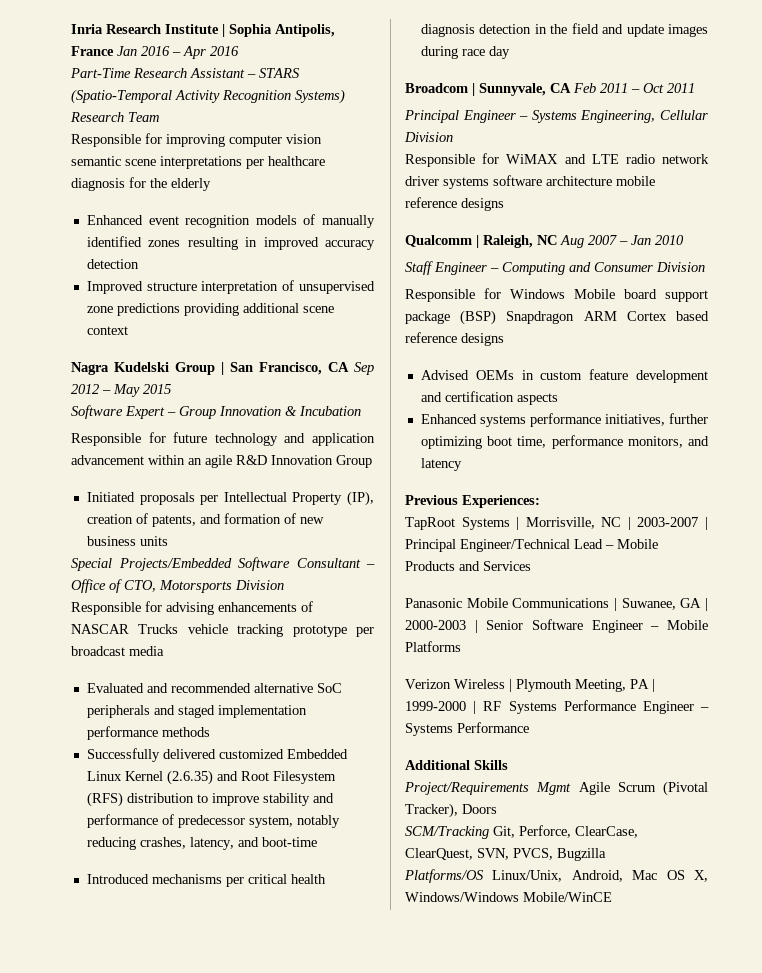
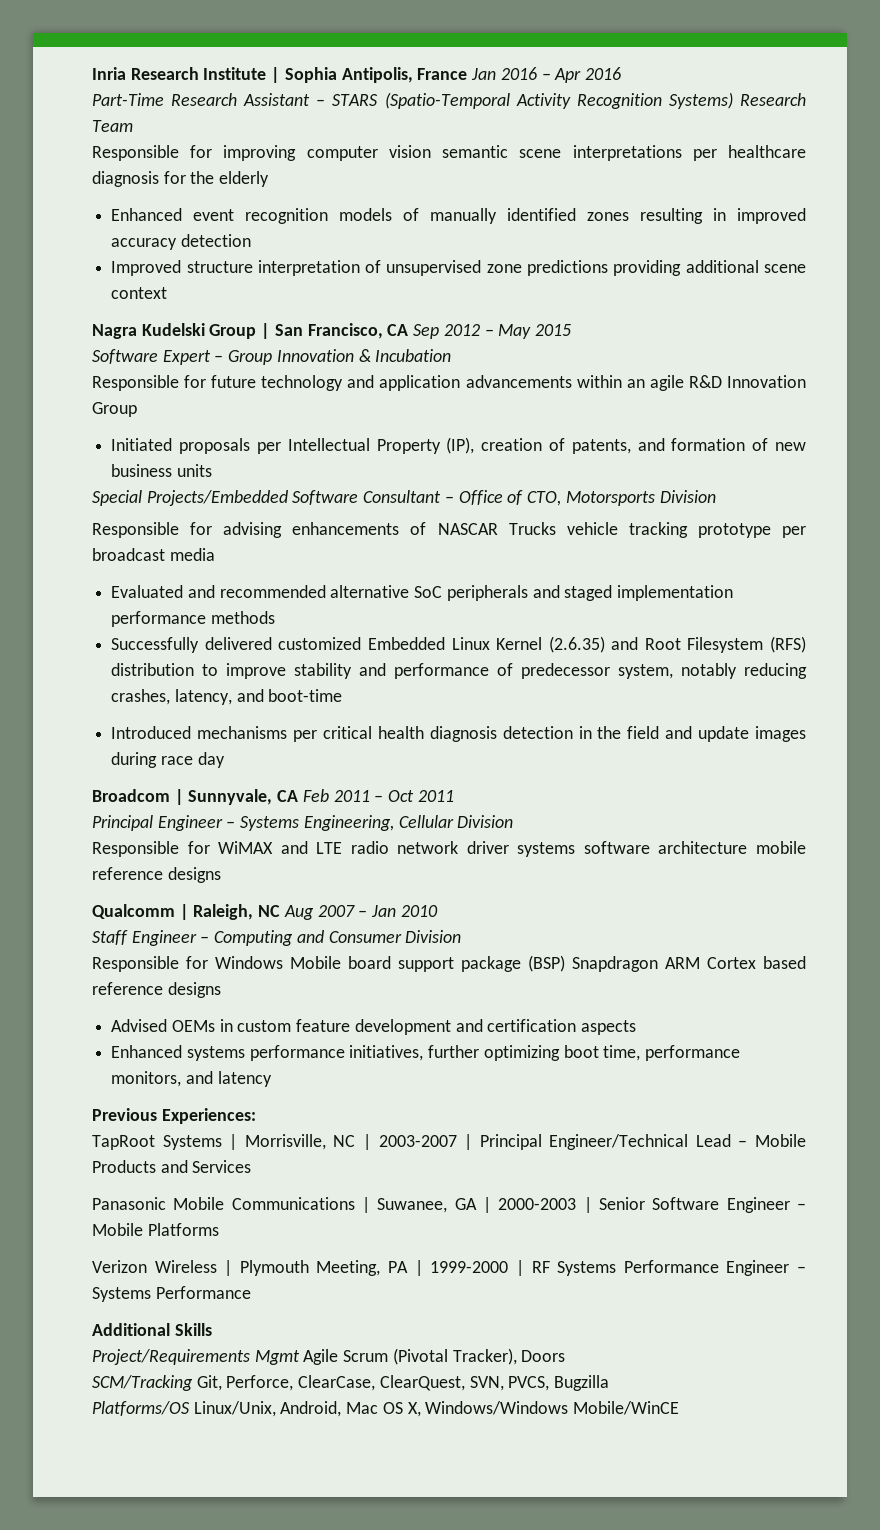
[71,455,144,465] advancement -> [465,375,572,388] advancements

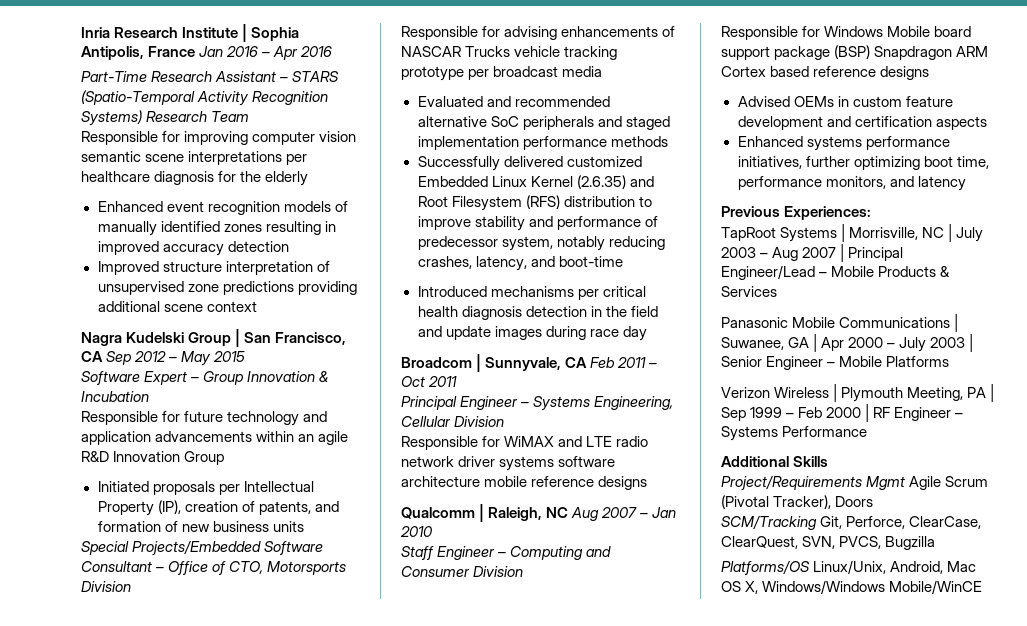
[378,1134,731,1150] 2003-2007 | Principal Engineer/Technical Lead -> [956,227,984,242] [721,244,904,262] [721,265,815,280] July 2003 – Aug 2007 | Principal Engineer/Lead
[160,1160,188,1173] and -> [940,266,951,277] &
[498,1198,577,1210] 2000-2003 -> [821,337,966,352] Apr 2000 – July 2003
[652,1197,720,1210] Software -> (762, 361) none
[430,1260,719,1276] 1999-2000 | RF Systems Performance -> [721,404,891,422] Sep 1999 – Feb 2000 | RF

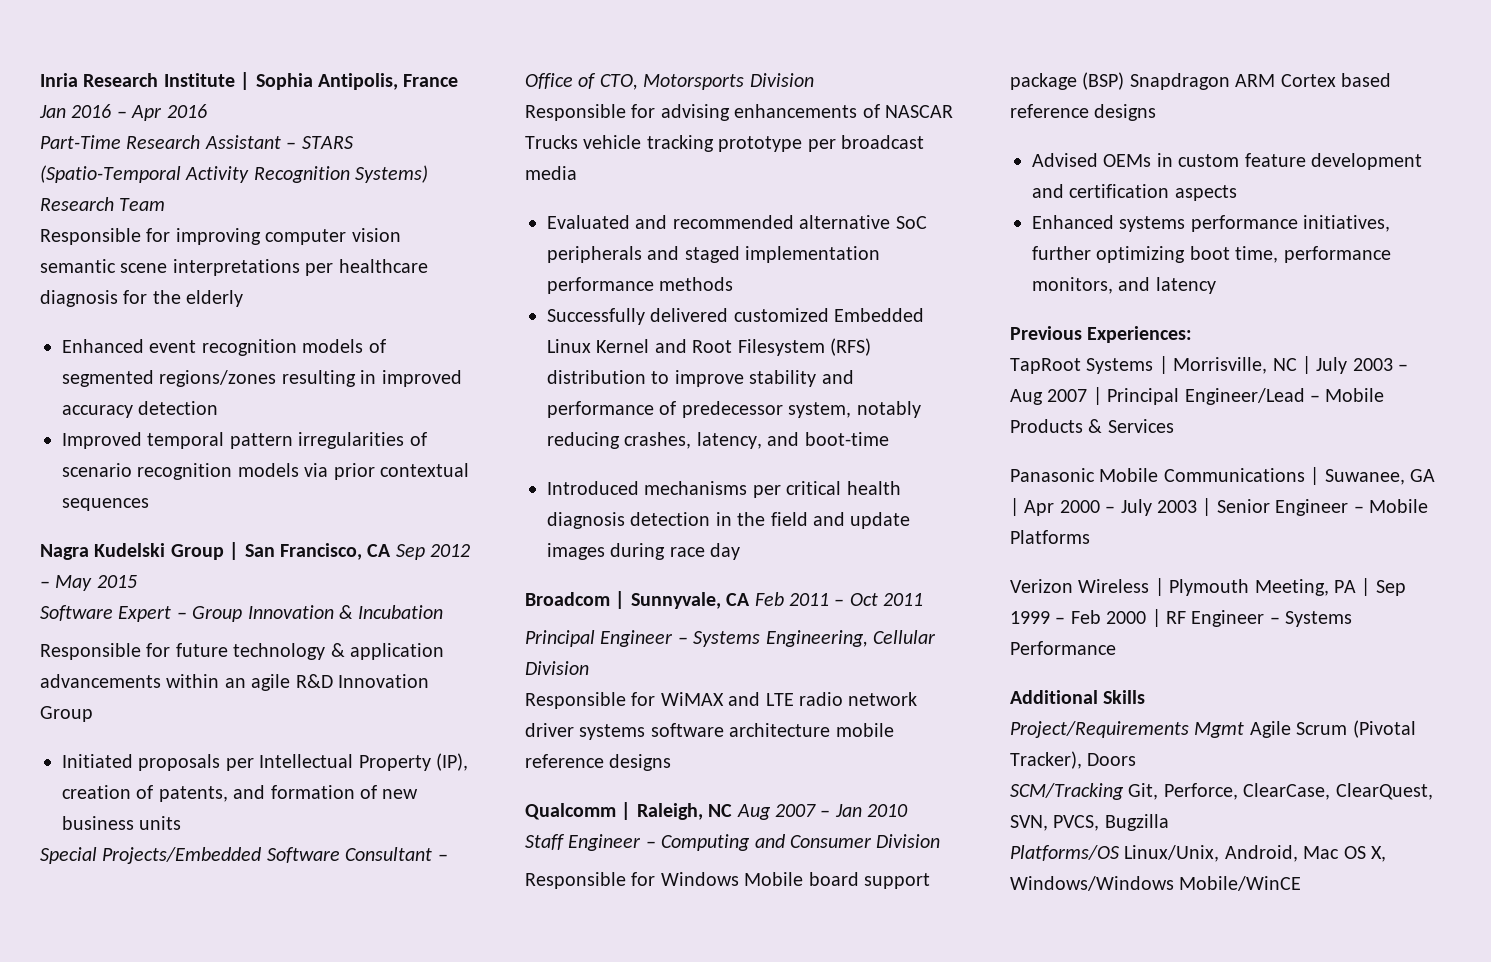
[97,221,262,236] manually identified zones -> [62,370,277,387] segmented regions/zones
[162,261,330,275] [97,281,357,295] [97,301,257,312] structure interpretation of unsupervised zone predictions providing additional scene context -> [147,432,427,449] [62,463,469,480] [62,498,149,511] temporal pattern irregularities of scenario recognition models via prior contextual sequences
[303,411,328,422] and -> [330,643,345,657] &
[576,175,626,189] (2.6.35) -> (650, 346) none

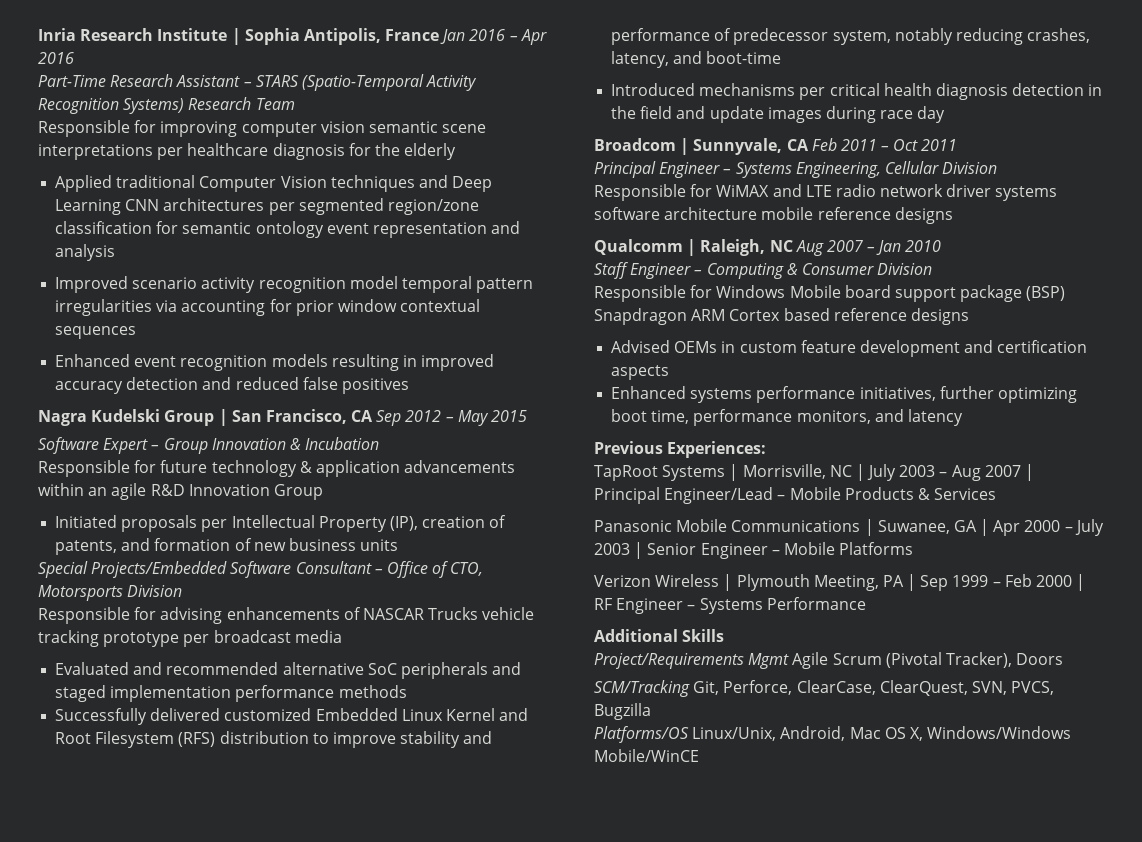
(244, 298) none -> [55,175,493,192] [55,198,479,215] [55,221,521,238] [55,244,116,261] [55,276,534,293] [55,299,481,316] [55,326,137,339] // Applied traditional Computer Vision techniques and Deep Learning CNN architectures per segmented region/zone classification for semantic ontology event representation and analysis // Improved scenario activity recognition model temporal pattern irregularities via accounting for prior window contextual sequences
[368,339,386,353] [62,370,277,387] of segmented regions/zones -> (328, 360) none
[62,432,427,449] [62,463,469,480] [62,498,149,511] // Improved temporal pattern irregularities of scenario recognition models via prior contextual sequences -> [202,377,409,394] and reduced false positives
[754,834,785,848] and -> [786,263,798,275] &

